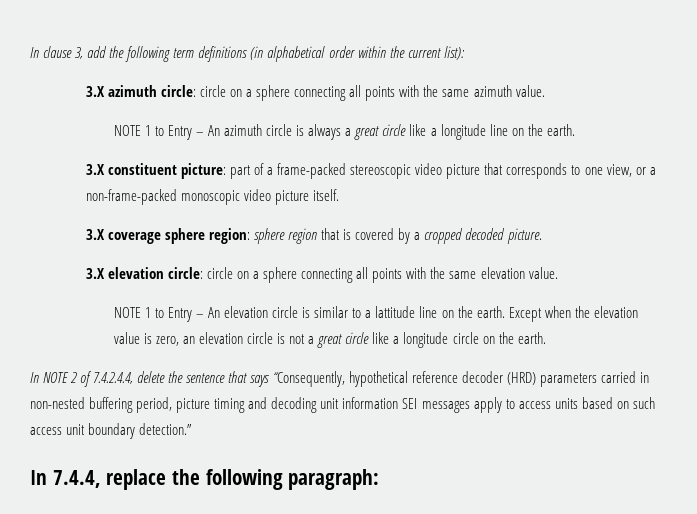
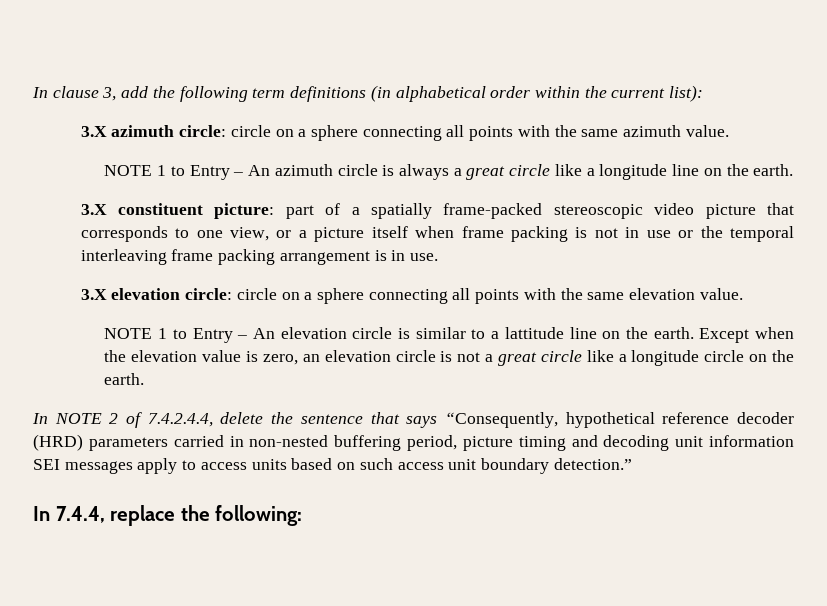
(274, 171) none -> [371,203,433,219] spatially
[85,189,340,205] [85,228,542,244] non-frame-packed monoscopic video picture itself. // 3.X coverage sphere region: sphere region that is covered by a cropped decoded picture. -> [314,226,794,242] [80,249,439,265] picture itself when frame packing is not in use or the temporal interleaving frame packing arrangement is in use.
[205,469,380,490] following paragraph: -> [215,505,303,526] following:

